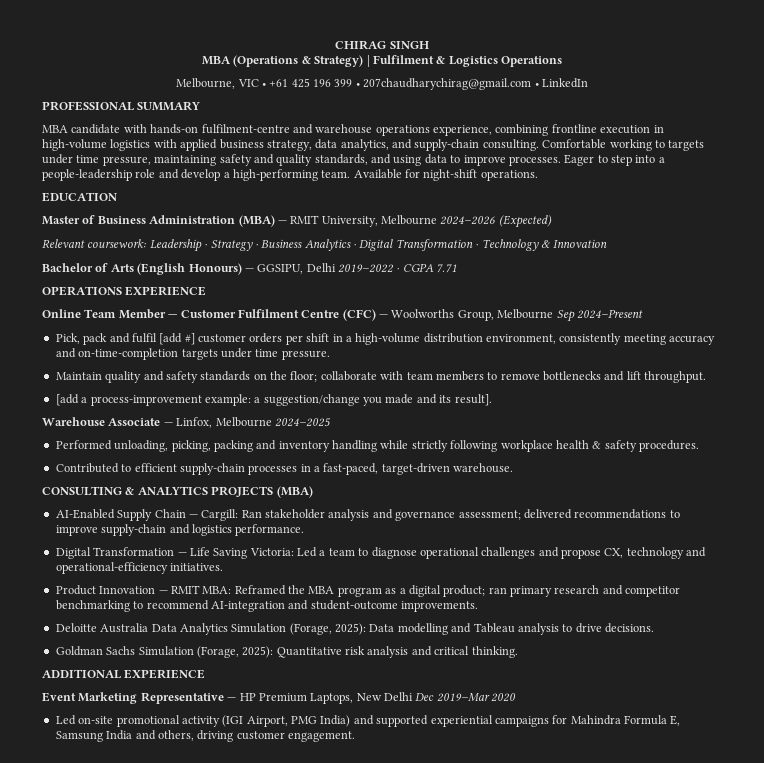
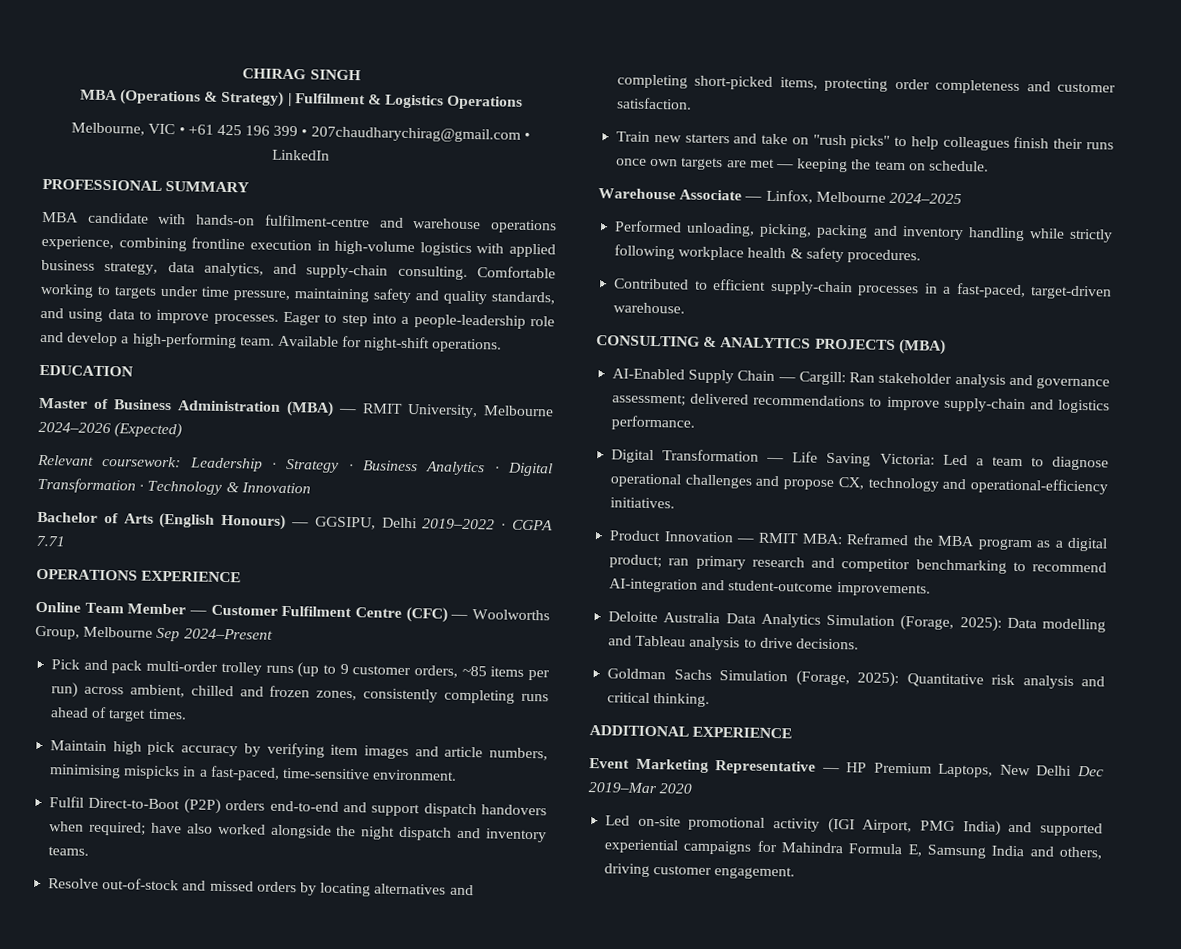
[55,333,716,345] [55,348,330,360] [55,371,707,383] [55,394,492,406] Pick, pack and fulfil [add #] customer orders per shift in a high-volume distribution environment, consistently meeting accuracy and on-time-completion targets under time pressure. // Maintain quality and safety standards on the floor; collaborate with team members to remove bottlenecks and lift throughput. // [add a process-improvement example: a suggestion/change you made and its result]. -> [51,659,550,681] [51,682,549,704] [50,706,187,722] [50,740,548,761] [49,764,458,781] [49,796,547,818] [49,821,547,843] [48,846,90,856] [48,878,474,897] [617,74,1116,94] [617,97,693,110] [616,131,1114,151] [616,157,989,173] Pick and pack multi-order trolley runs (up to 9 customer orders, ~85 items per run) across ambient, chilled and frozen zones, consistently completing runs ahead of target times. // Maintain high pick accuracy by verifying item images and article numbers, minimising mispicks in a fast-paced, time-sensitive environment. // Fulfil Direct-to-Boot (P2P) orders end-to-end and support dispatch handovers when required; have also worked alongside the night dispatch and inventory teams. // Resolve out-of-stock and missed orders by locating alternatives and completing short-picked items, protecting order completeness and customer satisfaction. // Train new starters and take on "rush picks" to help colleagues finish their runs once own targets are met — keeping the team on schedule.

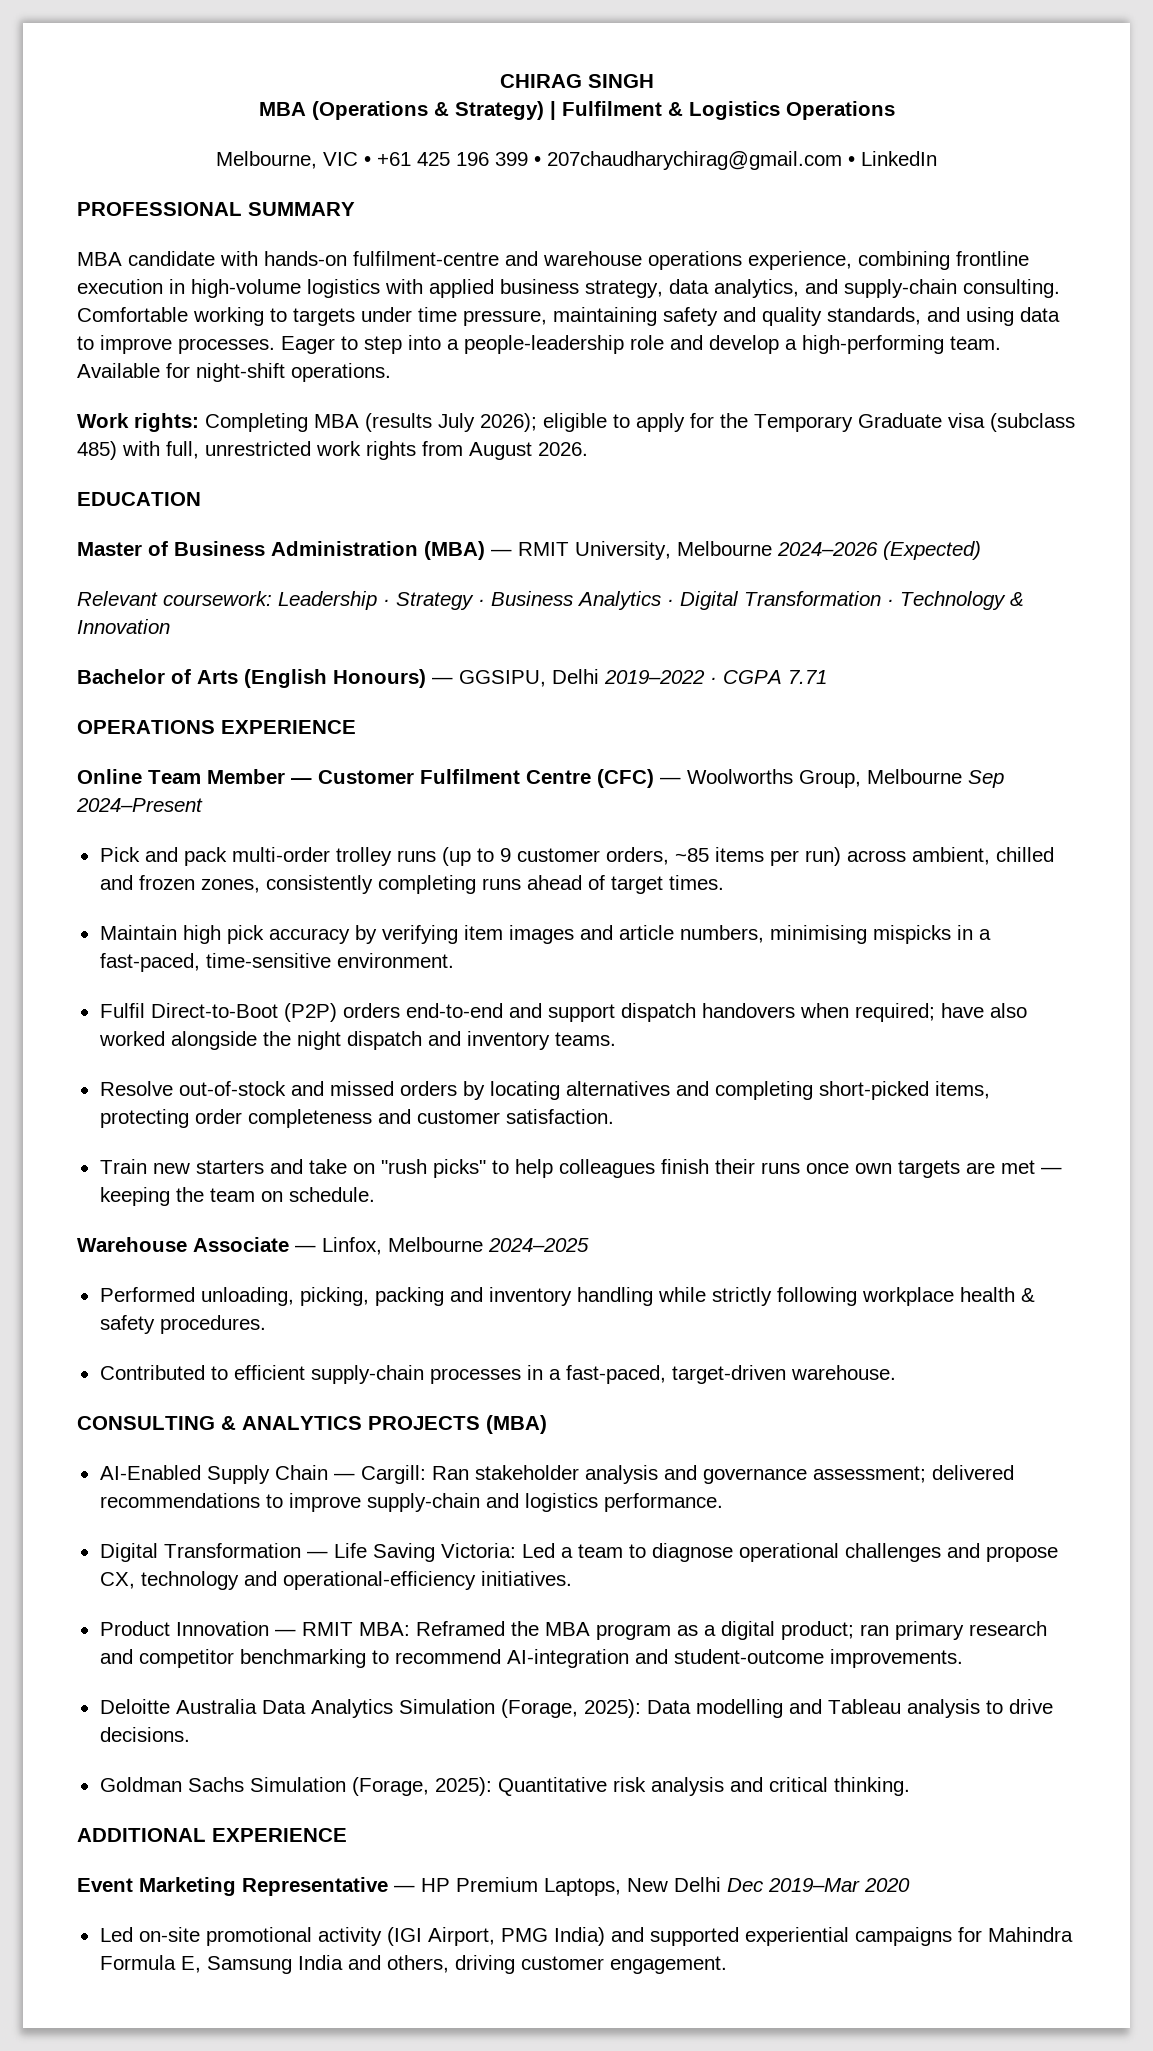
(503, 345) none -> [77,413,1075,432] [77,441,588,460] // Work rights: Completing MBA (results July 2026); eligible to apply for the Temporary Graduate visa (subclass 485) with full, unrestricted work rights from August 2026.

